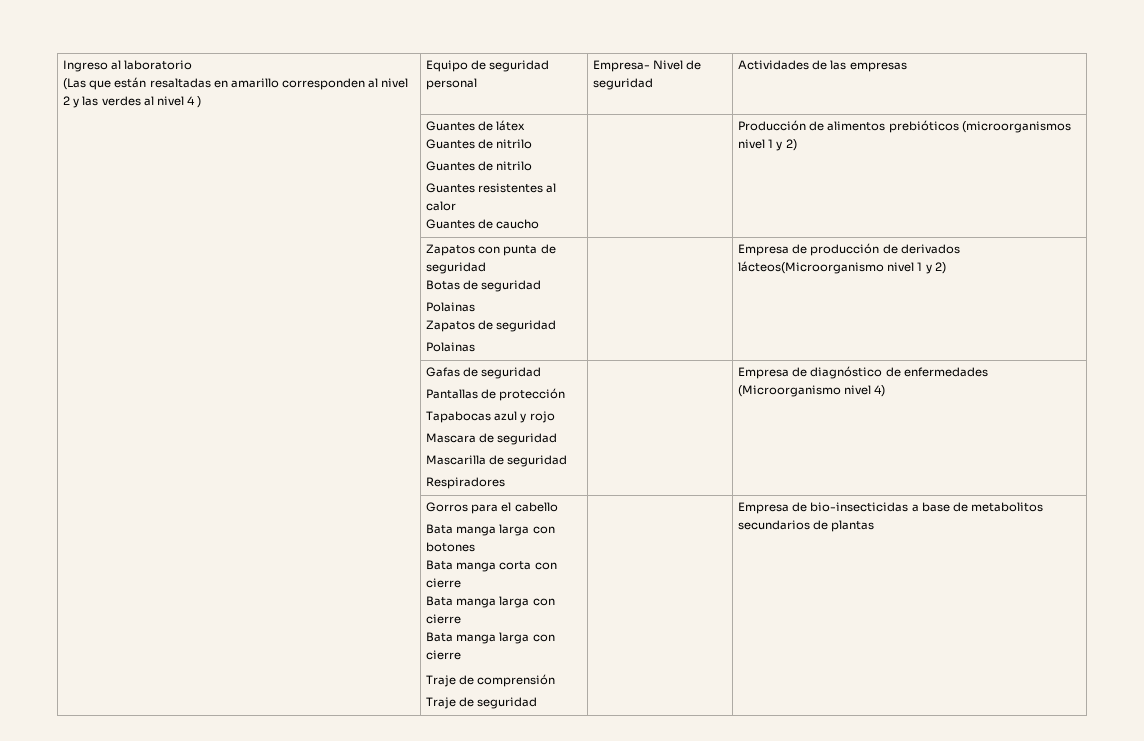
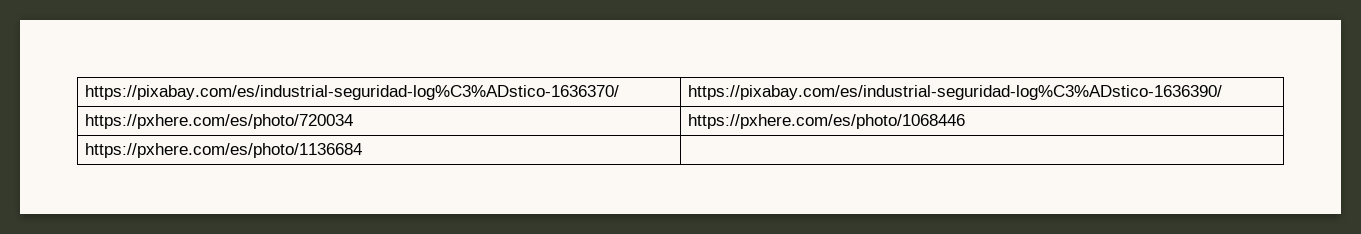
[63,60,193,72] [63,77,409,90] [63,96,201,108] [426,60,550,72] [426,78,478,90] [593,60,702,72] [593,78,654,90] [738,60,907,72] [426,120,526,131] [426,139,533,149] [426,161,533,171] [426,183,557,193] [426,201,457,211] [426,219,540,229] [738,120,1071,133] [738,139,797,151] [426,244,556,256] [426,262,487,274] [426,280,542,292] [426,302,476,312] [426,320,557,332] [426,342,476,352] [738,243,960,256] [738,261,946,274] [426,367,542,379] [426,388,566,401] [426,411,555,423] [426,433,558,445] [426,455,568,467] [426,477,506,489] [738,366,988,379] [738,385,886,397] [426,502,558,514] [426,524,555,536] [426,542,476,552] [426,560,557,572] [426,578,462,588] [426,596,555,608] [426,614,462,624] [426,632,555,644] [426,650,462,660] [426,674,556,687] [426,697,538,709] [738,502,1043,514] [738,520,875,532] Ingreso al laboratorio // (Las que están resaltadas en amarillo corresponden al nivel 2 y las verdes al nivel 4 ) | Equipo de seguridad personal | Empresa- Nivel de seguridad | Actividades de las empresas // | Guantes de látex // Guantes de nitrilo // Guantes de nitrilo // Guantes resistentes al calor // Guantes de caucho | | Producción de alimentos prebióticos (microorganismos nivel 1 y 2) // | Zapatos con punta de seguridad // Botas de seguridad // Polainas // Zapatos de seguridad // Polainas | | Empresa de producción de derivados lácteos(Microorganismo nivel 1 y 2) // | Gafas de seguridad // Pantallas de protección // Tapabocas azul y rojo // Mascara de seguridad // Mascarilla de seguridad // Respiradores | | Empresa de diagnóstico de enfermedades (Microorganismo nivel 4) // | Gorros para el cabello // Bata manga larga con botones // Bata manga corta con cierre // Bata manga larga con cierre // Bata manga larga con cierre // Traje de comprensión // Traje de seguridad | | Empresa de bio-insecticidas a base de metabolitos secundarios de plantas -> [84,85,619,100] [687,85,1222,100] [84,114,353,129] [687,114,965,129] [84,143,362,158] https://pixabay.com/es/industrial-seguridad-log%C3%ADstico-1636370/ | https://pixabay.com/es/industrial-seguridad-log%C3%ADstico-1636390/ // https://pxhere.com/es/photo/720034 | https://pxhere.com/es/photo/1068446 // https://pxhere.com/es/photo/1136684 |

